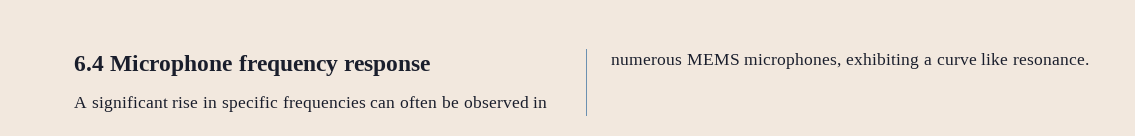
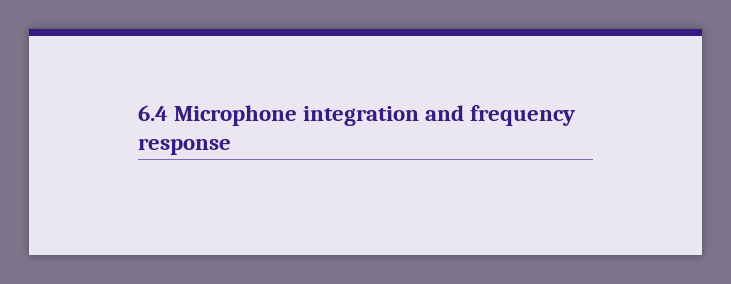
(233, 65) none -> [303,105,465,126] integration and
[74,96,548,112] [611,53,1090,69] // A significant rise in specific frequencies can often be observed in numerous MEMS microphones, exhibiting a curve like resonance. -> (231, 146) none

